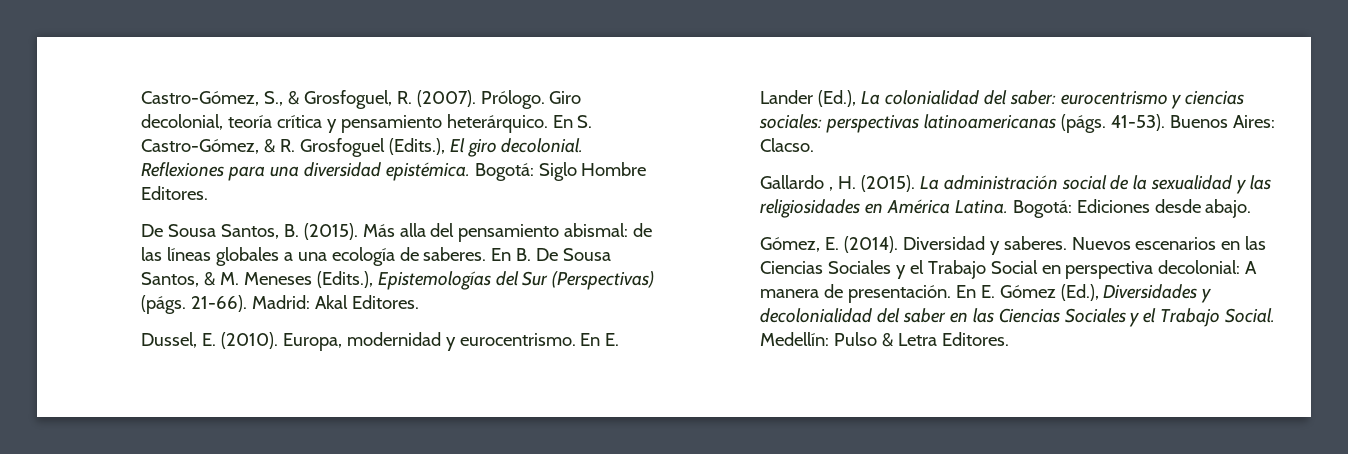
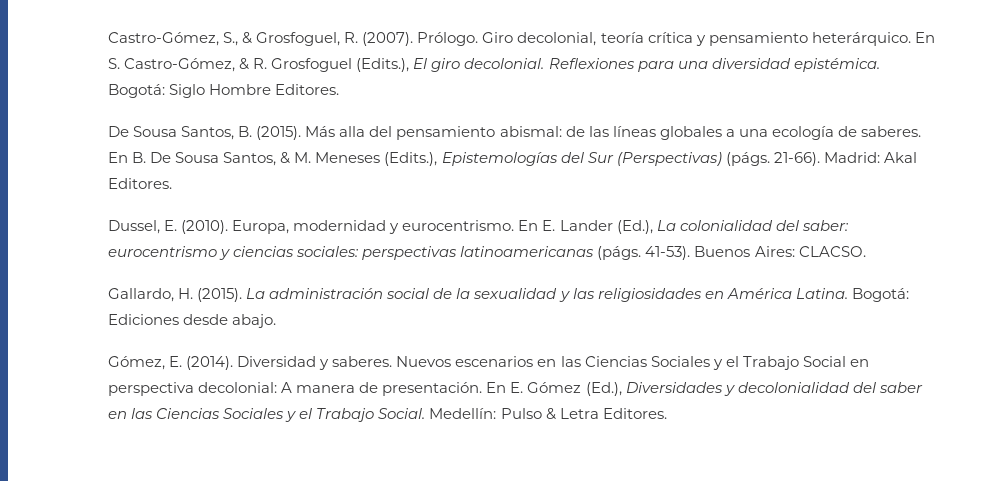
[759,138,814,152] [759,175,833,191] Clacso. // Gallardo , -> [798,246,866,257] [108,288,175,302] CLACSO. // Gallardo,

